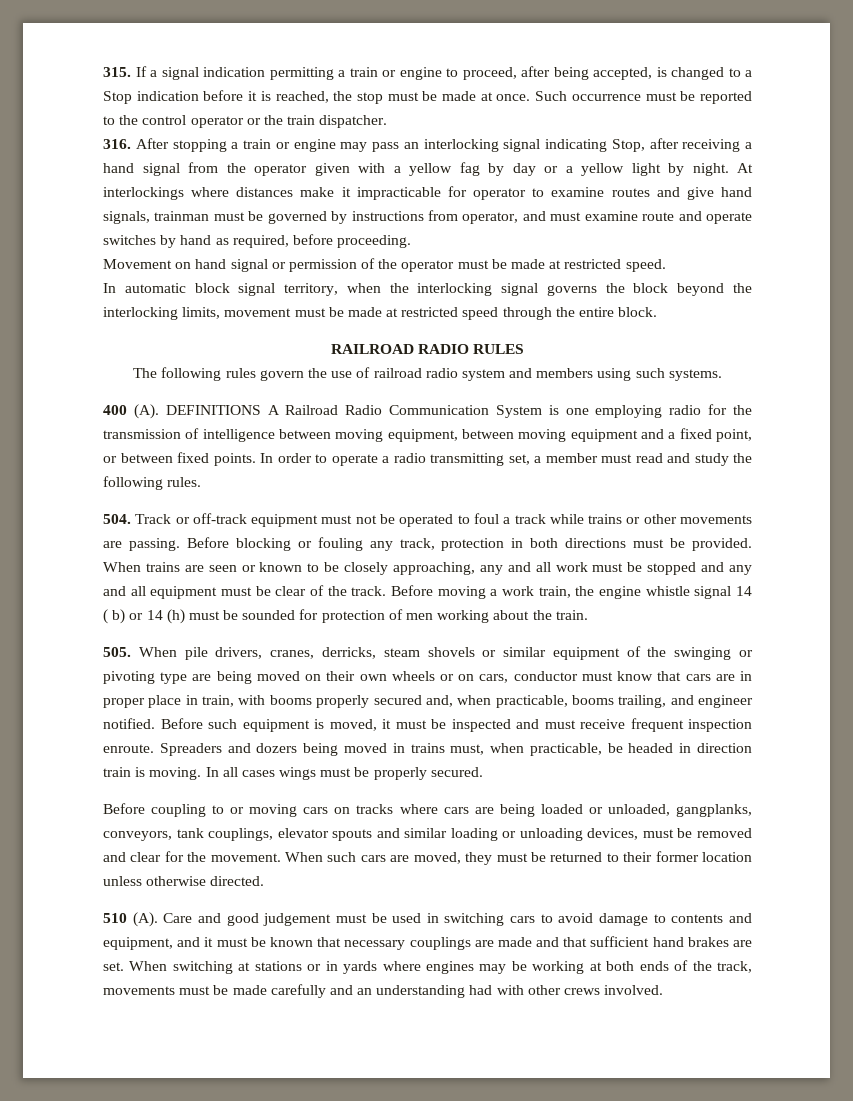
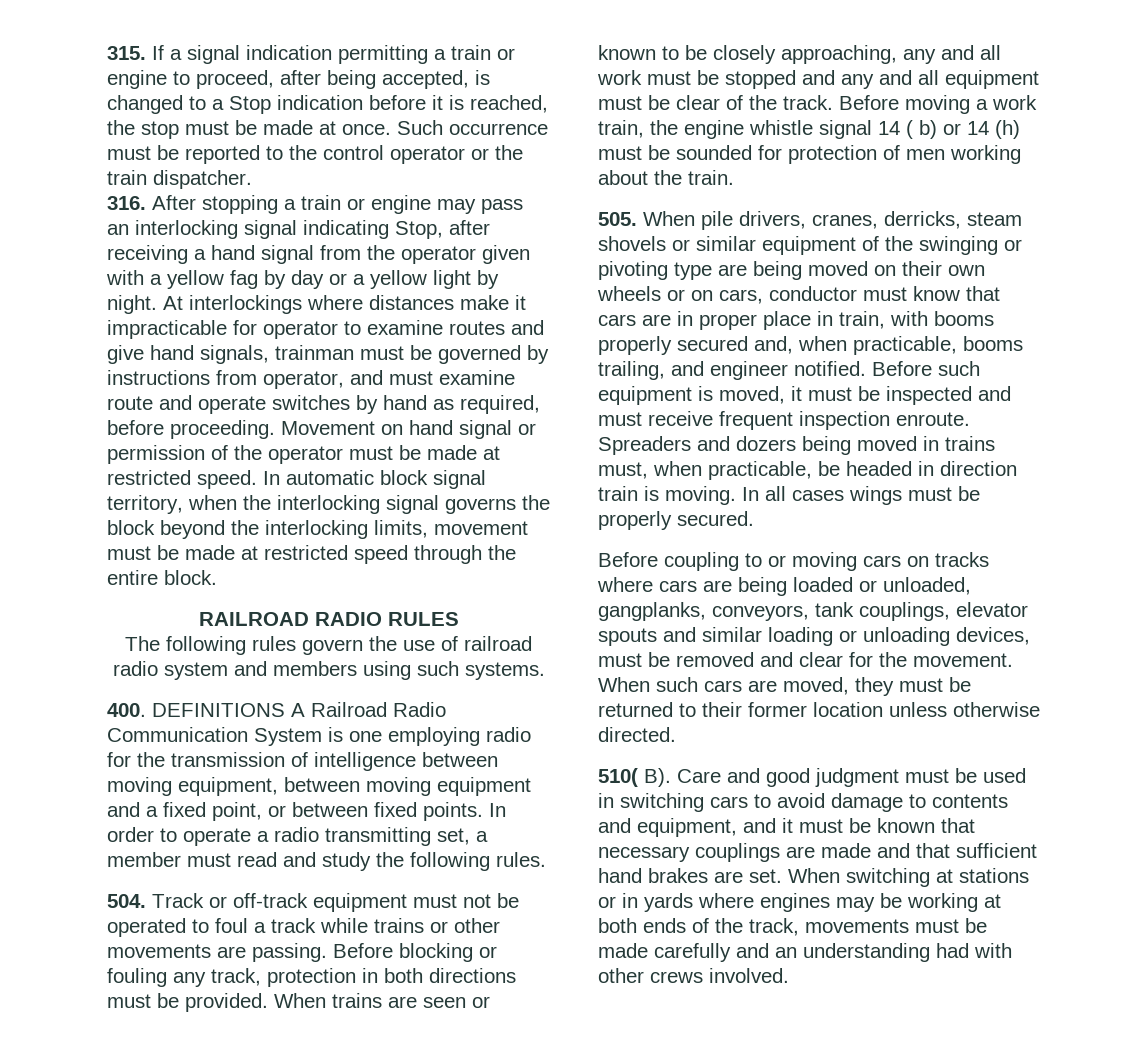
(412, 241) // -> (275, 429) none
(666, 265) // -> (257, 479) none
[103,404,159,419] 400 (A). -> [107,703,146,717] 400.
[103,912,158,927] 510 (A). -> [598,768,671,787] 510( B).
[263,913,332,926] judgement -> [815,768,899,787] judgment

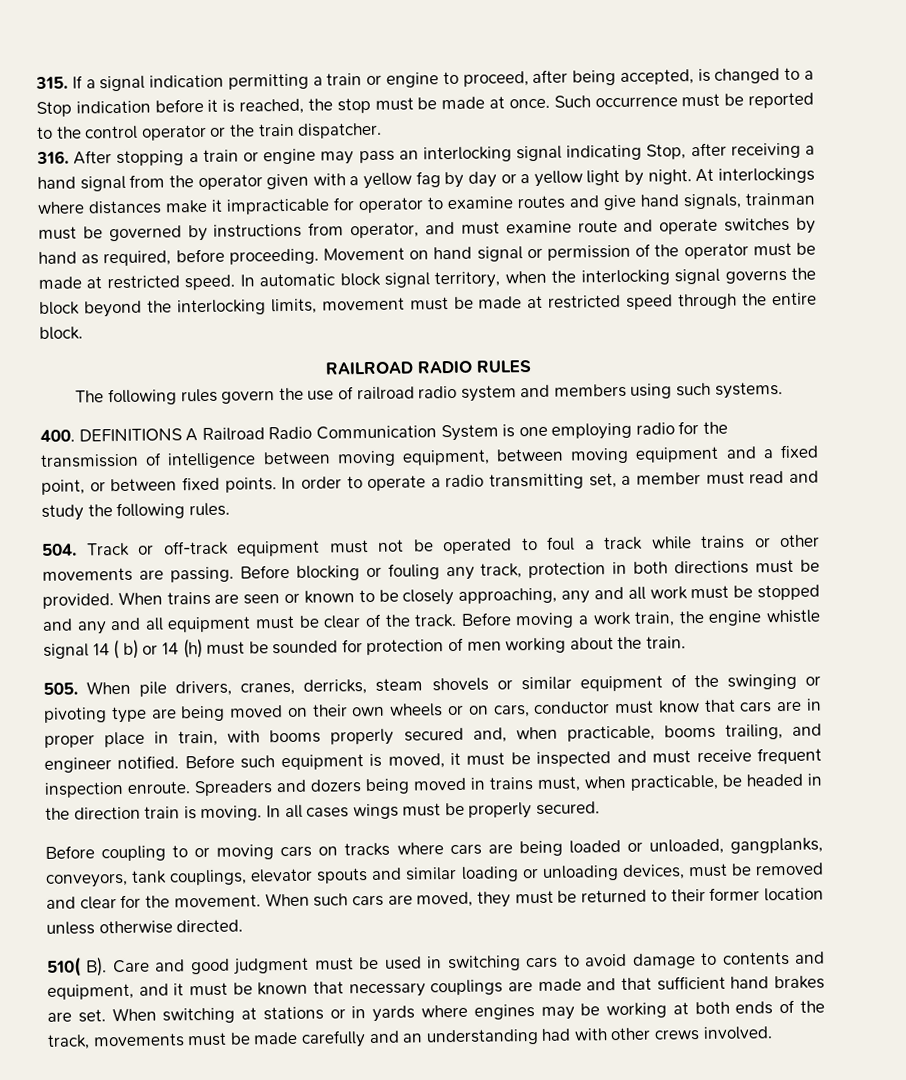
(934, 468) none -> [45,807,70,820] the

